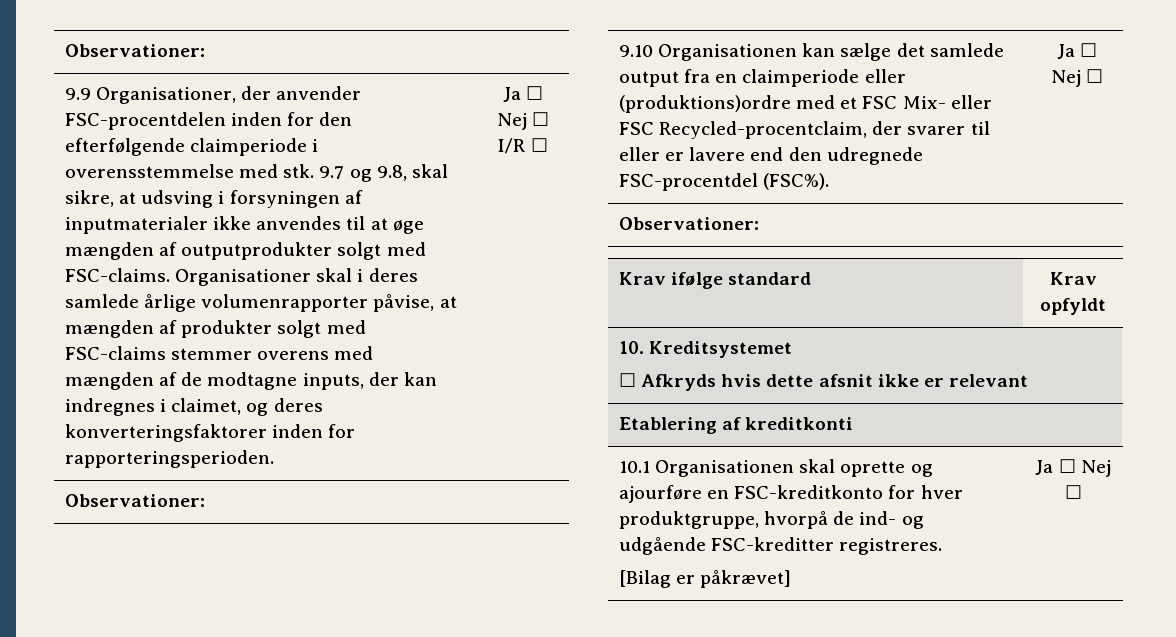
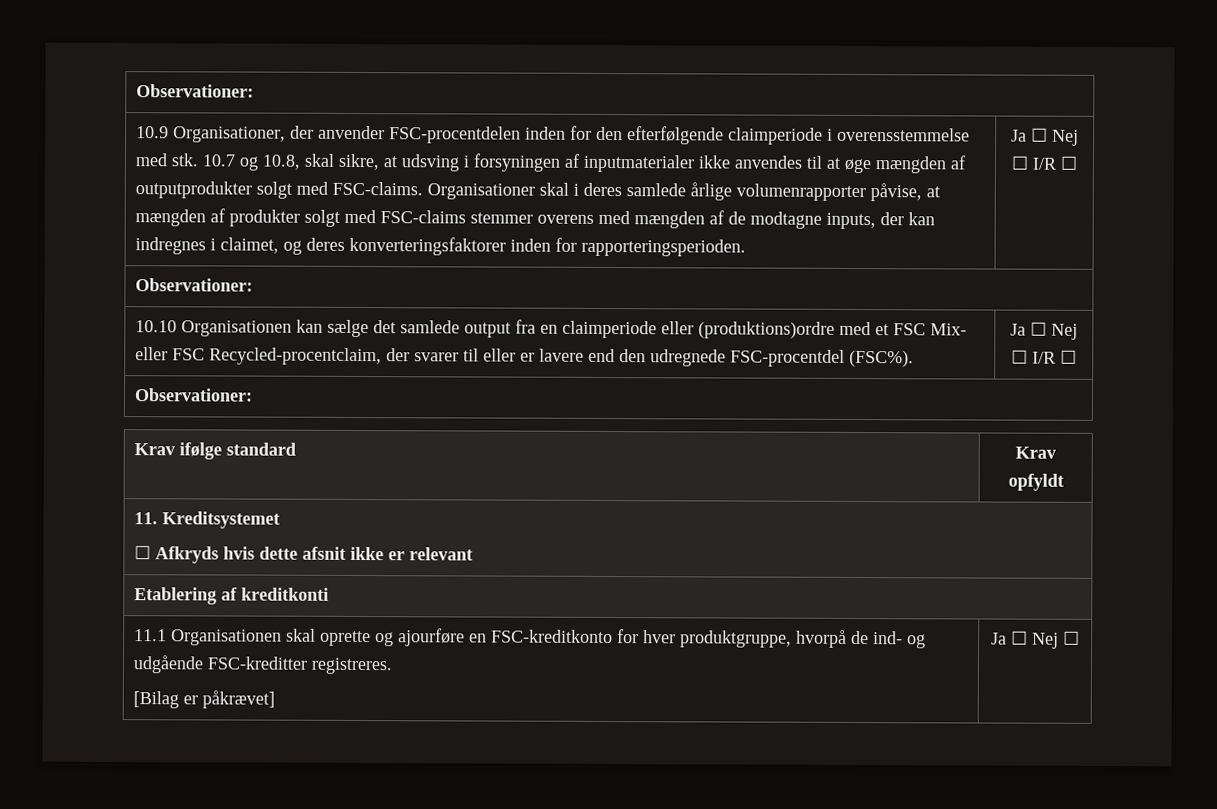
[65,44,206,57] [65,88,92,100] Observationer: // 9.9 -> [136,84,255,98] [136,126,170,139] Observationer: // 10.9
[319,165,407,182] 9.7 og 9.8, -> [202,154,302,171] 10.7 og 10.8,
[619,45,654,57] 9.10 -> [135,320,178,333] 10.10
(1104, 76) none -> [1032,349,1077,364] I/R ☐
[619,341,645,354] 10. -> [134,512,159,525] 11.
[619,461,651,473] 10.1 -> [134,629,168,642] 11.1

